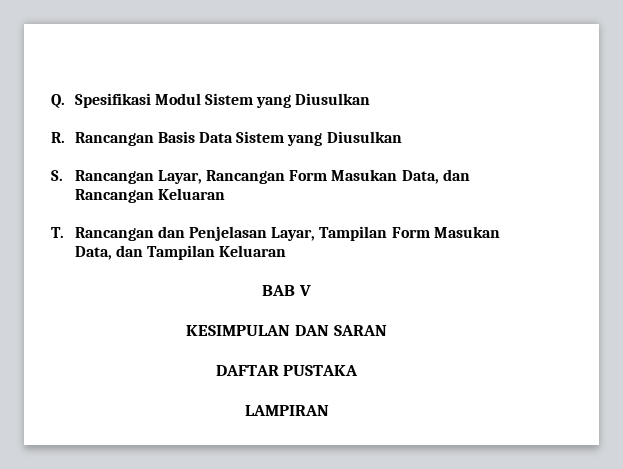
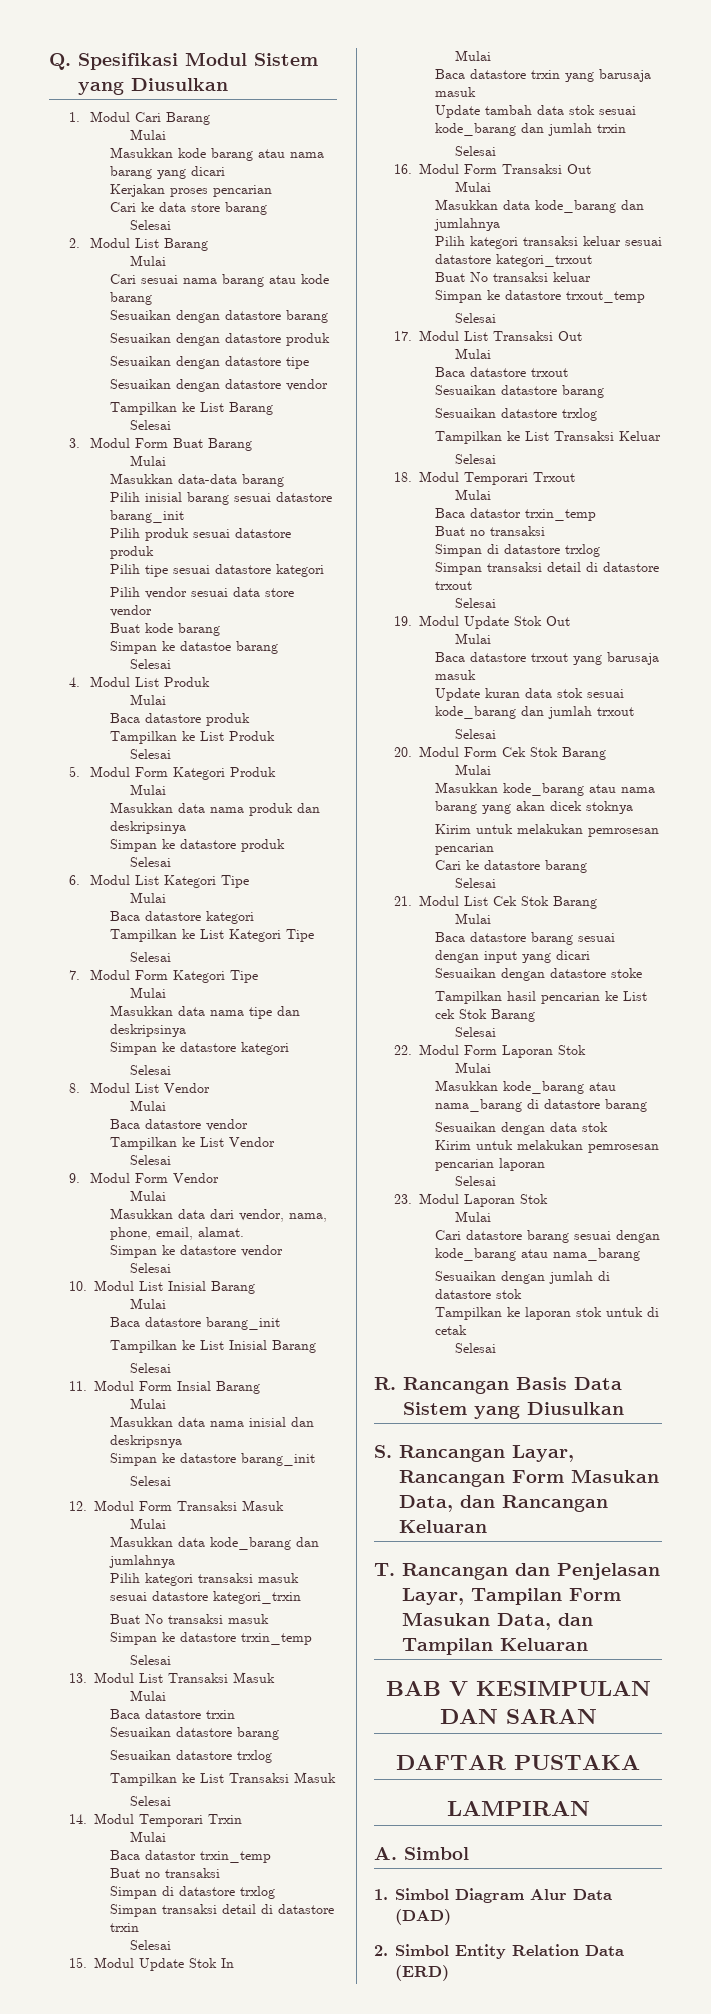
(371, 99) none -> [69,111,210,125] [130,129,167,140] [109,147,324,161] [109,166,225,179] [109,184,272,197] [109,202,267,215] [130,220,172,230] [69,237,208,251] [130,255,167,266] [109,274,329,287] [109,292,152,305] [109,310,328,323] [109,333,330,346] [109,356,309,369] [109,379,328,392] [109,402,273,415] [130,420,172,430] [69,437,252,451] [130,455,167,466] [109,473,284,487] [109,492,332,505] [109,510,184,523] [109,528,291,541] [109,546,154,559] [109,564,324,577] [109,587,294,599] [109,605,152,617] [109,623,220,636] [109,641,278,654] [130,659,172,669] [69,676,210,687] [130,694,167,705] [109,713,250,726] [109,731,275,744] [130,749,172,759] [69,766,276,780] [130,784,167,795] [109,802,320,816] [109,821,186,834] [109,839,285,852] [130,857,172,867] [69,874,249,888] [130,892,167,903] [109,911,254,924] [109,929,314,942] [130,952,172,962] [69,969,258,983] [130,987,167,998] [109,1005,300,1019] [109,1024,186,1037] [109,1042,289,1055] [130,1065,172,1075] [69,1082,210,1093] [130,1100,167,1111] [109,1119,248,1131] [109,1137,275,1150] [130,1155,172,1165] [69,1172,219,1183] [130,1190,167,1201] [109,1208,327,1222] [109,1227,244,1240] [109,1245,283,1258] [130,1263,172,1273] [69,1280,256,1294] [130,1298,167,1309] [109,1317,280,1330] [109,1340,316,1353] [130,1363,172,1373] [69,1380,261,1394] [130,1398,167,1409] [109,1416,314,1427] [109,1435,182,1448] [109,1453,315,1466] [130,1476,172,1486] [69,1500,285,1511] [130,1518,167,1529] [109,1536,319,1550] [108,1555,175,1568] [109,1573,299,1586] [109,1591,301,1604] [109,1614,269,1624] [109,1632,312,1645] [130,1655,172,1665] [69,1672,276,1683] [130,1690,167,1701] [109,1709,235,1719] [109,1727,279,1740] [109,1750,272,1763] [109,1772,336,1786] [130,1796,172,1806] [69,1813,243,1827] [130,1831,167,1842] [109,1850,271,1863] [109,1868,220,1878] [109,1886,275,1899] [109,1904,334,1917] [109,1923,139,1932] [130,1940,172,1950] [69,1957,235,1971] [455,50,492,61] [434,69,651,82] [434,87,476,97] [434,105,636,118] [434,123,626,136] [455,146,497,156] [394,163,592,174] [455,181,492,192] [434,199,644,213] [433,218,500,231] [434,236,662,249] [434,254,592,267] [434,272,591,282] [434,290,645,303] [455,313,497,323] [394,330,583,341] [455,348,492,359] [434,367,568,377] [434,385,604,398] [434,408,597,421] [434,431,661,444] [455,454,497,464] [394,471,576,485] [455,489,492,500] [434,508,596,521] [434,526,545,536] [434,544,600,557] [434,562,659,575] [434,581,472,590] [455,598,497,608] [394,615,571,629] [455,633,492,644] [434,652,659,665] [434,670,476,680] [434,688,624,701] [434,706,634,719] [455,729,497,739] [394,746,607,760] [455,764,492,775] [434,782,655,796] [434,801,633,814] [434,824,659,837] [434,843,494,855] [434,860,587,873] [455,878,497,888] [394,895,598,909] [455,913,492,924] [434,932,615,945] [434,950,590,963] [434,968,642,981] [434,991,647,1004] [434,1009,535,1022] [455,1027,497,1037] [394,1044,587,1058] [455,1062,492,1073] [434,1080,616,1094] [434,1099,647,1112] [434,1122,608,1135] [434,1140,659,1153] [434,1158,545,1171] [455,1176,497,1186] [394,1193,549,1207] [455,1211,492,1222] [434,1230,660,1243] [434,1248,640,1261] [434,1271,610,1284] [434,1289,522,1299] [434,1307,659,1320] [434,1325,467,1335] [455,1343,497,1353] // 1. Modul Cari Barang // Mulai // Masukkan kode barang atau nama barang yang dicari // Kerjakan proses pencarian // Cari ke data store barang // Selesai // 2. Modul List Barang // Mulai // Cari sesuai nama barang atau kode barang // Sesuaikan dengan datastore barang // Sesuaikan dengan datastore produk // Sesuaikan dengan datastore tipe // Sesuaikan dengan datastore vendor // Tampilkan ke List Barang // Selesai // 3. Modul Form Buat Barang // Mulai // Masukkan data-data barang // Pilih inisial barang sesuai datastore barang_init // Pilih produk sesuai datastore produk // Pilih tipe sesuai datastore kategori // Pilih vendor sesuai data store vendor // Buat kode barang // Simpan ke datastoe barang // Selesai // 4. Modul List Produk // Mulai // Baca datastore produk // Tampilkan ke List Produk // Selesai // 5. Modul Form Kategori Produk // Mulai // Masukkan data nama produk dan deskripsinya // Simpan ke datastore produk // Selesai // 6. Modul List Kategori Tipe // Mulai // Baca datastore kategori // Tampilkan ke List Kategori Tipe // Selesai // 7. Modul Form Kategori Tipe // Mulai // Masukkan data nama tipe dan deskripsinya // Simpan ke datastore kategori // Selesai // 8. Modul List Vendor // Mulai // Baca datastore vendor // Tampilkan ke List Vendor // Selesai // 9. Modul Form Vendor // Mulai // Masukkan data dari vendor, nama, phone, email, alamat. // Simpan ke datastore vendor // Selesai // 10. Modul List Inisial Barang // Mulai // Baca datastore barang_init // Tampilkan ke List Inisial Barang // Selesai // 11. Modul Form Insial Barang // Mulai // Masukkan data nama inisial dan deskripsnya // Simpan ke datastore barang_init // Selesai // 12. Modul Form Transaksi Masuk // Mulai // Masukkan data kode_barang dan jumlahnya // Pilih kategori transaksi masuk sesuai datastore kategori_trxin // Buat No transaksi masuk // Simpan ke datastore trxin_temp // Selesai // 13. Modul List Transaksi Masuk // Mulai // Baca datastore trxin // Sesuaikan datastore barang // Sesuaikan datastore trxlog // Tampilkan ke List Transaksi Masuk // Selesai // 14. Modul Temporari Trxin // Mulai // Baca datastor trxin_temp // Buat no transaksi // Simpan di datastore trxlog // Simpan transaksi detail di datastore trxin // Selesai // 15. Modul Update Stok In // Mulai // Baca datastore trxin yang barusaja masuk // Update tambah data stok sesuai kode_barang dan jumlah trxin // Selesai // 16. Modul Form Transaksi Out // Mulai // Masukkan data kode_barang dan jumlahnya // Pilih kategori transaksi keluar sesuai datastore kategori_trxout // Buat No transaksi keluar // Simpan ke datastore trxout_temp // Selesai // 17. Modul List Transaksi Out // Mulai // Baca datastore trxout // Sesuaikan datastore barang // Sesuaikan datastore trxlog // Tampilkan ke List Transaksi Keluar // Selesai // 18. Modul Temporari Trxout // Mulai // Baca datastor trxin_temp // Buat no transaksi // Simpan di datastore trxlog // Simpan transaksi detail di datastore trxout // Selesai // 19. Modul Update Stok Out // Mulai // Baca datastore trxout yang barusaja masuk // Update kuran data stok sesuai kode_barang dan jumlah trxout // Selesai // 20. Modul Form Cek Stok Barang // Mulai // Masukkan kode_barang atau nama barang yang akan dicek stoknya // Kirim untuk melakukan pemrosesan pencarian // Cari ke datastore barang // Selesai // 21. Modul List Cek Stok Barang // Mulai // Baca datastore barang sesuai dengan input yang dicari // Sesuaikan dengan datastore stoke // Tampilkan hasil pencarian ke List cek Stok Barang // Selesai // 22. Modul Form Laporan Stok // Mulai // Masukkan kode_barang atau nama_barang di datastore barang // Sesuaikan dengan data stok // Kirim untuk melakukan pemrosesan pencarian laporan // Selesai // 23. Modul Laporan Stok // Mulai // Cari datastore barang sesuai dengan kode_barang atau nama_barang // Sesuaikan dengan jumlah di datastore stok // Tampilkan ke laporan stok untuk di cetak // Selesai
(311, 290) // -> (468, 1688) none
(329, 410) none -> [374,1847,469,1860] [374,1888,612,1903] [395,1909,451,1925] [374,1944,624,1959] [395,1965,449,1981] // A. Simbol // 1. Simbol Diagram Alur Data (DAD) // 2. Simbol Entity Relation Data (ERD)

